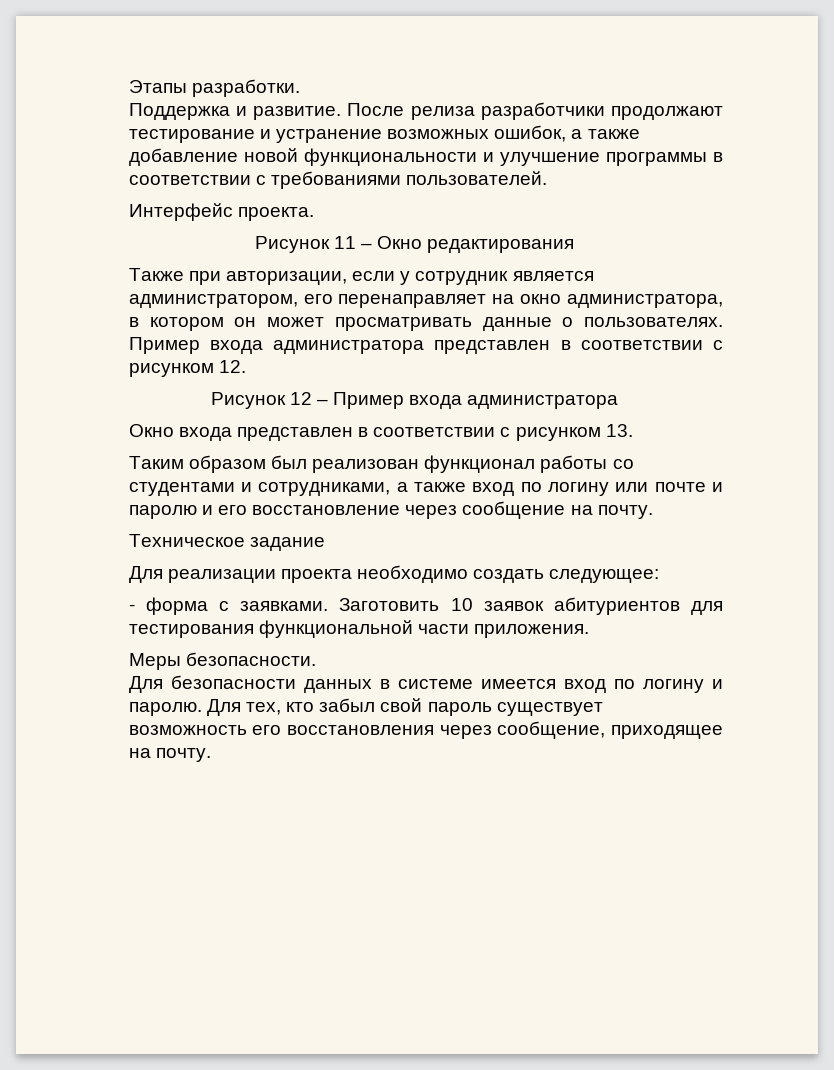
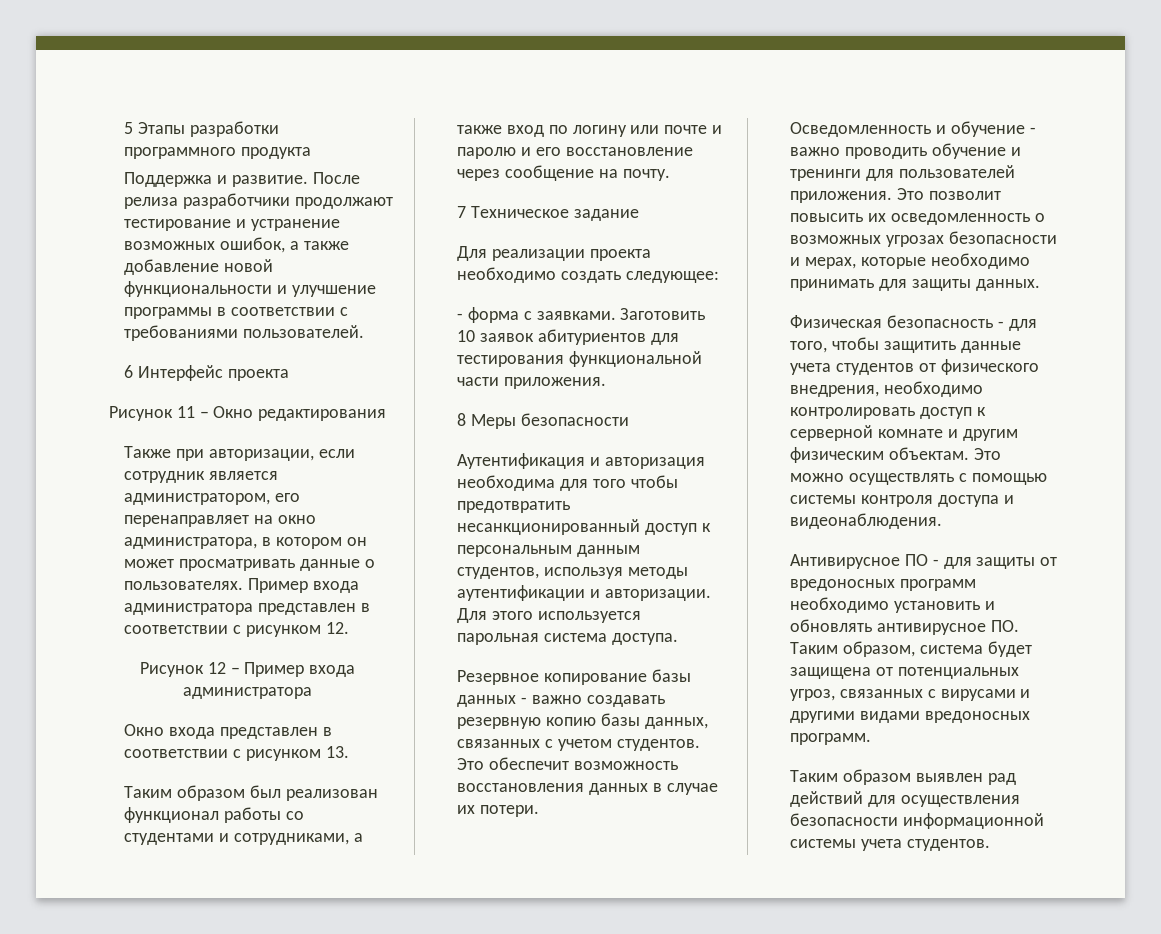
[128,79,300,97] Этапы разработки. -> [124,121,279,137] [124,147,312,159] 5 Этапы разработки программного продукта
[128,203,314,221] Интерфейс проекта. -> [124,365,289,381] 6 Интерфейс проекта
[400,271,411,285] у -> (355, 453) none
(653, 512) none -> [457,206,467,218] 7
[128,652,316,670] [128,675,724,693] [128,698,603,716] [128,721,723,739] [128,748,211,762] Меры безопасности. // Для безопасности данных в системе имеется вход по логину и паролю. Для тех, кто забыл свой пароль существует возможность его восстановления через сообщение, приходящее на почту. -> [457,413,629,429] [457,453,705,469] [457,475,678,491] [457,501,571,513] [457,519,711,535] [457,545,641,557] [457,567,688,579] [457,585,711,601] [457,608,641,623] [457,633,678,645] [457,669,691,685] [457,695,665,707] [457,713,708,729] [457,739,700,751] [457,757,678,770] [457,783,718,795] [457,805,540,817] [790,121,1036,137] [790,143,1021,159] [790,165,1015,181] [790,188,1001,203] [790,213,1045,225] [790,231,1057,247] [790,253,1030,269] [790,279,1040,291] [790,315,1037,331] [790,337,1021,353] [790,359,1039,375] [790,381,984,397] [790,407,986,419] [790,425,1018,441] [790,447,1001,463] [790,473,1047,485] [790,495,1014,507] [790,513,943,529] [790,554,1058,569] [790,579,977,591] [790,597,995,613] [790,619,1019,635] [790,641,1032,657] [790,667,1019,679] [790,689,1031,701] [790,711,1030,723] [790,733,872,745] [790,769,1016,785] [790,791,1020,807] [790,813,1045,829] [790,839,990,851] 8 Меры безопасности // Аутентификация и авторизация необходима для того чтобы предотвратить несанкционированный доступ к персональным данным студентов, используя методы аутентификации и авторизации. Для этого используется парольная система доступа. // Резервное копирование базы данных - важно создавать резервную копию базы данных, связанных с учетом студентов. Это обеспечит возможность восстановления данных в случае их потери. // Осведомленность и обучение - важно проводить обучение и тренинги для пользователей приложения. Это позволит повысить их осведомленность о возможных угрозах безопасности и мерах, которые необходимо принимать для защиты данных. // Физическая безопасность - для того, чтобы защитить данные учета студентов от физического внедрения, необходимо контролировать доступ к серверной комнате и другим физическим объектам. Это можно осуществлять с помощью системы контроля доступа и видеонаблюдения. // Антивирусное ПО - для защиты от вредоносных программ необходимо установить и обновлять антивирусное ПО. Таким образом, система будет защищена от потенциальных угроз, связанных с вирусами и другими видами вредоносных программ. // Таким образом выявлен рад действий для осуществления безопасности информационной системы учета студентов.

